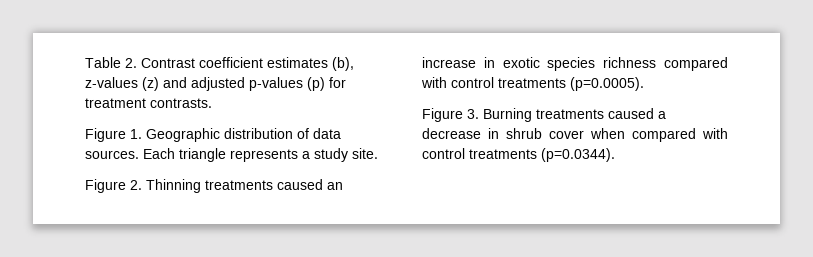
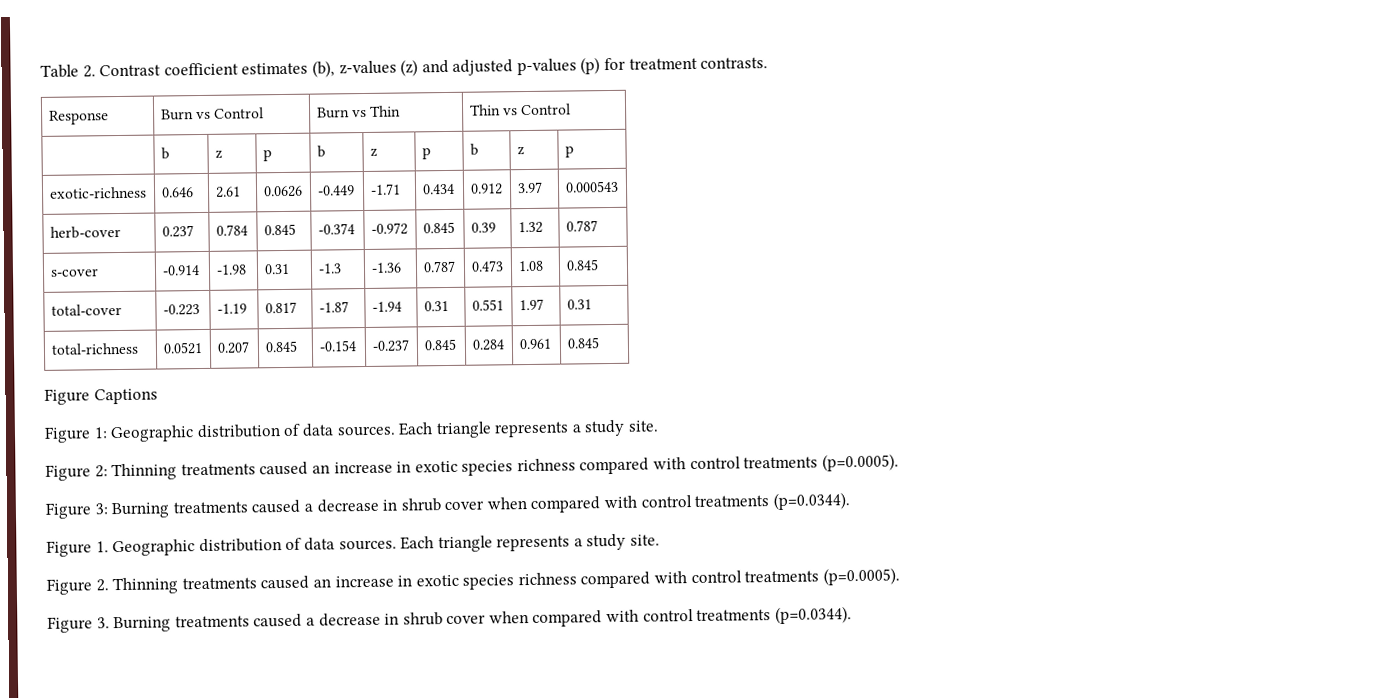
(212, 103) none -> [48,110,109,125] [160,107,265,121] [316,105,402,119] [468,103,572,116] [160,147,170,160] [214,149,223,159] [262,149,272,162] [316,145,326,158] [369,147,378,157] [421,147,431,160] [469,143,479,156] [516,146,525,156] [564,145,574,158] [48,186,147,199] [160,187,194,198] [214,186,241,198] [262,185,303,198] [316,185,355,196] [369,183,401,195] [421,183,455,195] [469,183,503,195] [516,181,543,194] [564,180,619,193] [49,225,121,239] [161,225,194,238] [215,224,248,236] [263,223,296,236] [317,223,355,235] [370,222,408,235] [422,221,455,234] [470,222,496,233] [517,221,543,234] [565,220,598,232] [49,268,99,277] [161,265,200,276] [215,264,247,275] [263,263,290,275] [317,263,342,274] [370,262,402,273] [422,260,456,273] [470,260,504,272] [517,260,544,272] [565,259,599,271] [50,303,122,316] [162,304,200,316] [216,303,247,314] [264,301,297,314] [318,301,349,313] [371,301,402,312] [423,300,449,312] [471,299,504,311] [518,298,544,311] [566,299,592,310] [50,342,139,355] [162,341,203,355] [216,341,250,354] [264,340,297,353] [318,340,356,352] [371,339,410,352] [423,338,456,351] [471,339,504,351] [518,338,551,350] [566,337,599,349] [44,388,158,405] [44,419,659,443] [45,453,899,481] [45,492,850,519] // Response | Burn vs Control | Burn vs Thin | Thin vs Control // | b | z | p | b | z | p | b | z | p // exotic-richness | 0.646 | 2.61 | 0.0626 | -0.449 | -1.71 | 0.434 | 0.912 | 3.97 | 0.000543 // herb-cover | 0.237 | 0.784 | 0.845 | -0.374 | -0.972 | 0.845 | 0.39 | 1.32 | 0.787 // s-cover | -0.914 | -1.98 | 0.31 | -1.3 | -1.36 | 0.787 | 0.473 | 1.08 | 0.845 // total-cover | -0.223 | -1.19 | 0.817 | -1.87 | -1.94 | 0.31 | 0.551 | 1.97 | 0.31 // total-richness | 0.0521 | 0.207 | 0.845 | -0.154 | -0.237 | 0.845 | 0.284 | 0.961 | 0.845 // Figure Captions // Figure 1: Geographic distribution of data sources. Each triangle represents a study site. // Figure 2: Thinning treatments caused an increase in exotic species richness compared with control treatments (p=0.0005). // Figure 3: Burning treatments caused a decrease in shrub cover when compared with control treatments (p=0.0344).

